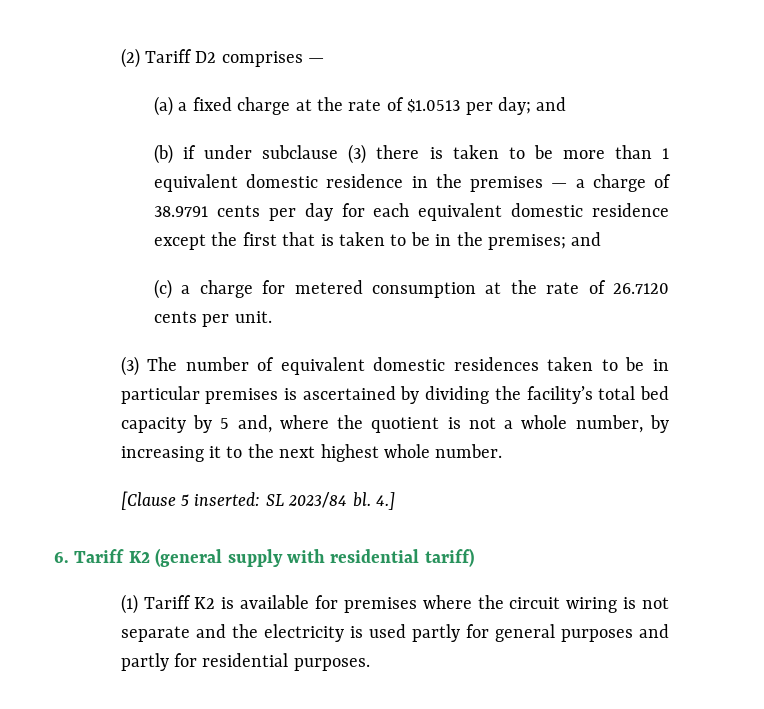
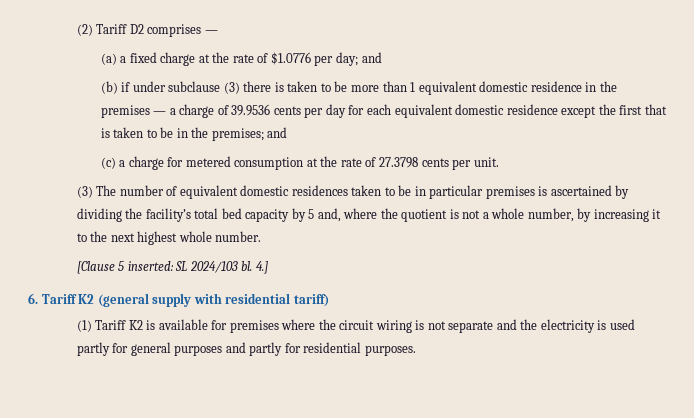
[407,99,461,113] $1.0513 -> [270,52,311,65] $1.0776
[153,206,208,217] 38.9791 -> [231,104,271,116] 39.9536
[612,283,669,294] 26.7120 -> [378,157,418,168] 27.3798
[288,492,348,508] 2023/84 -> [189,261,238,273] 2024/103

